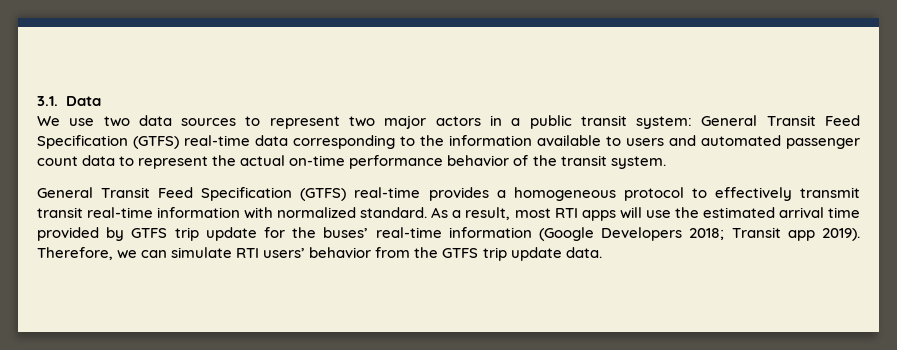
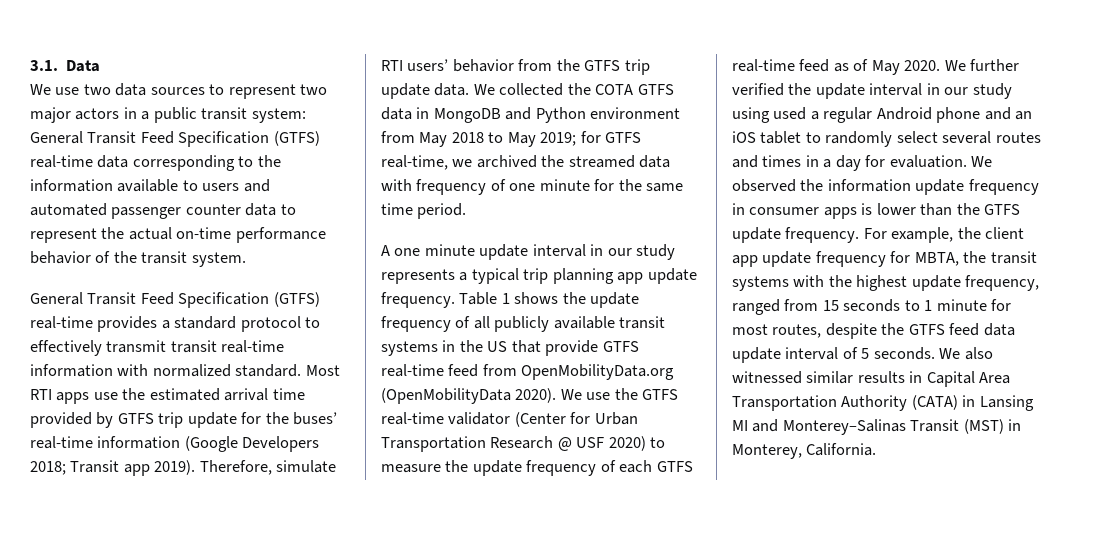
[37,156,78,166] count -> [185,204,241,215] counter
[513,187,616,201] homogeneous -> [174,316,237,329] standard
[431,207,551,220] As a result, most -> [305,365,340,376] Most
[619,207,642,219] will -> (90, 398) none
[117,250,168,259] we can -> (272, 467) none
(602, 252) none -> [473,83,674,96] [381,107,681,123] [381,131,642,147] [381,155,671,170] [381,179,684,195] [381,203,467,219] [381,244,676,260] [381,268,697,284] [381,292,640,308] [381,316,666,332] [381,340,639,356] [381,364,675,380] [381,388,679,404] [381,412,638,427] [381,436,666,452] [381,460,693,476] [732,59,1020,75] [732,83,1012,99] [732,107,1033,123] [732,131,1041,147] [732,155,993,171] [732,179,1039,195] [732,203,1021,219] [732,227,1025,243] [732,251,1037,267] [732,275,1040,291] [732,299,1012,315] [732,323,1015,339] [732,347,993,363] [732,371,1011,387] [732,395,1034,411] [732,419,1022,435] [732,443,877,459] We collected the COTA GTFS data in MongoDB and Python environment from May 2018 to May 2019; for GTFS real-time, we archived the streamed data with frequency of one minute for the same time period. // A one minute update interval in our study represents a typical trip planning app update frequency. Table 1 shows the update frequency of all publicly available transit systems in the US that provide GTFS real-time feed from OpenMobilityData.org (OpenMobilityData 2020). We use the GTFS real-time validator (Center for Urban Transportation Research @ USF 2020) to measure the update frequency of each GTFS real-time feed as of May 2020. We further verified the update interval in our study using used a regular Android phone and an iOS tablet to randomly select several routes and times in a day for evaluation. We observed the information update frequency in consumer apps is lower than the GTFS update frequency. For example, the client app update frequency for MBTA, the transit systems with the highest update frequency, ranged from 15 seconds to 1 minute for most routes, despite the GTFS feed data update interval of 5 seconds. We also witnessed similar results in Capital Area Transportation Authority (CATA) in Lansing MI and Monterey–Salinas Transit (MST) in Monterey, California.

